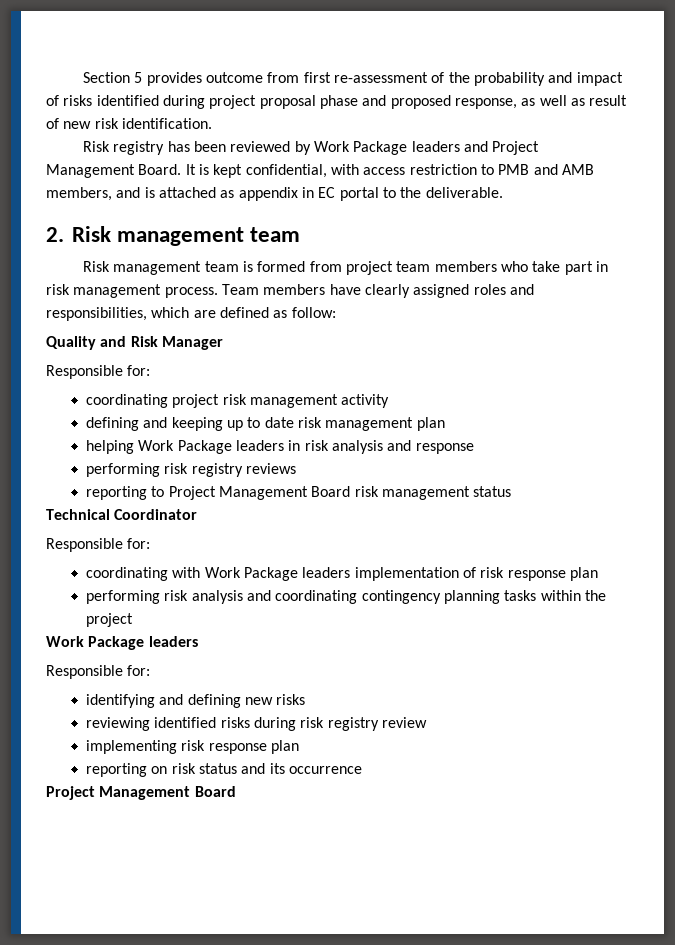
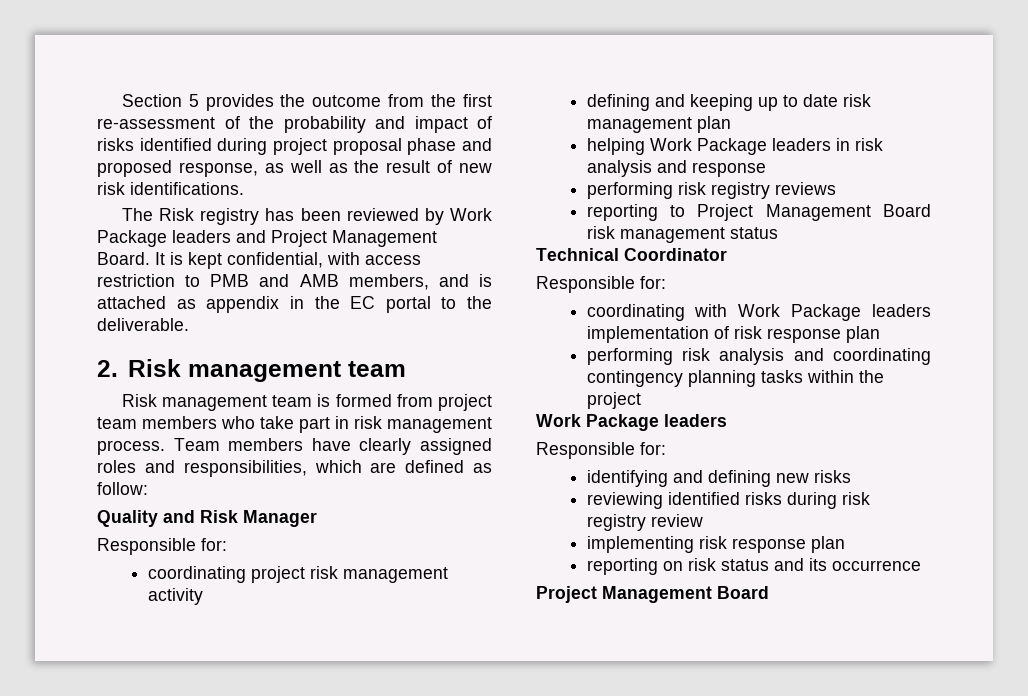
(202, 79) none -> [280,94,306,107] the
(300, 77) none -> [431,94,457,107] the
(585, 102) none -> [354,160,380,173] the
[121,118,212,129] identification. // -> [130,182,244,195] [121,208,153,221] identifications. // The
(314, 192) none -> [314,296,340,309] the

